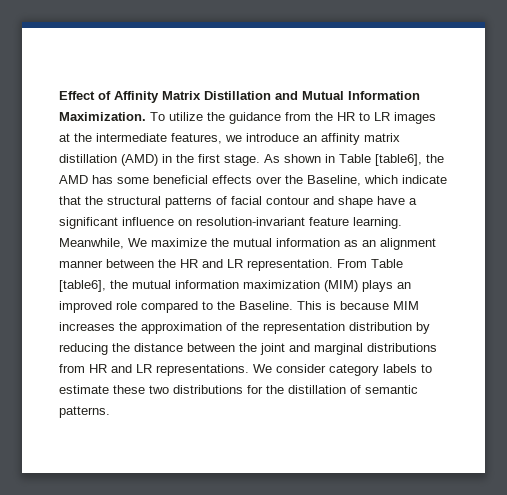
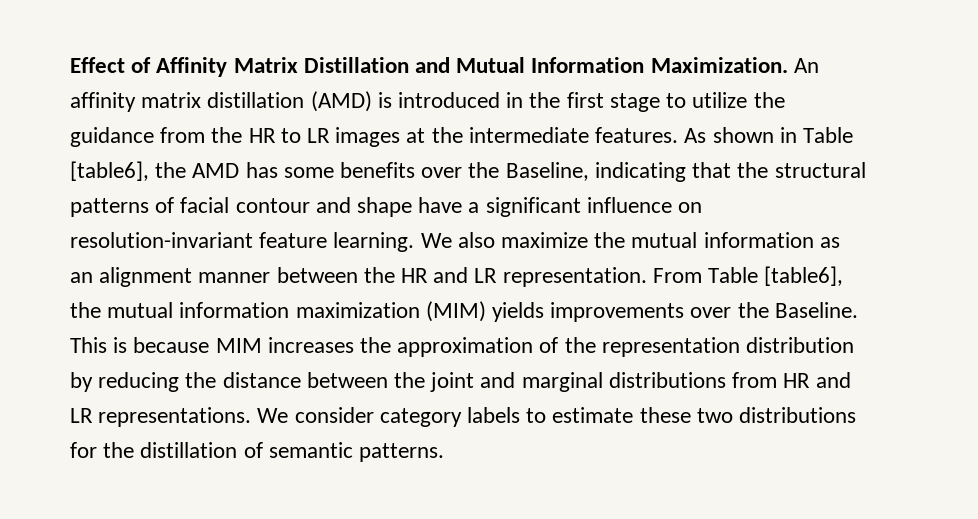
[150,112,165,121] To -> [793,58,819,73] [70,91,687,112] An affinity matrix distillation (AMD) is introduced in the first stage to
[171,133,400,145] [59,154,260,166] features, we introduce an affinity matrix distillation (AMD) in the first stage. -> [595,127,679,143] features.
[153,175,252,184] beneficial effects -> [340,162,416,178] benefits
[364,175,447,184] which indicate -> [594,162,686,182] indicating
[59,238,147,249] Meanwhile, We -> [420,232,495,248] We also
[362,280,411,292] [59,301,213,313] plays an improved role compared to -> [492,302,732,322] yields improvements over

